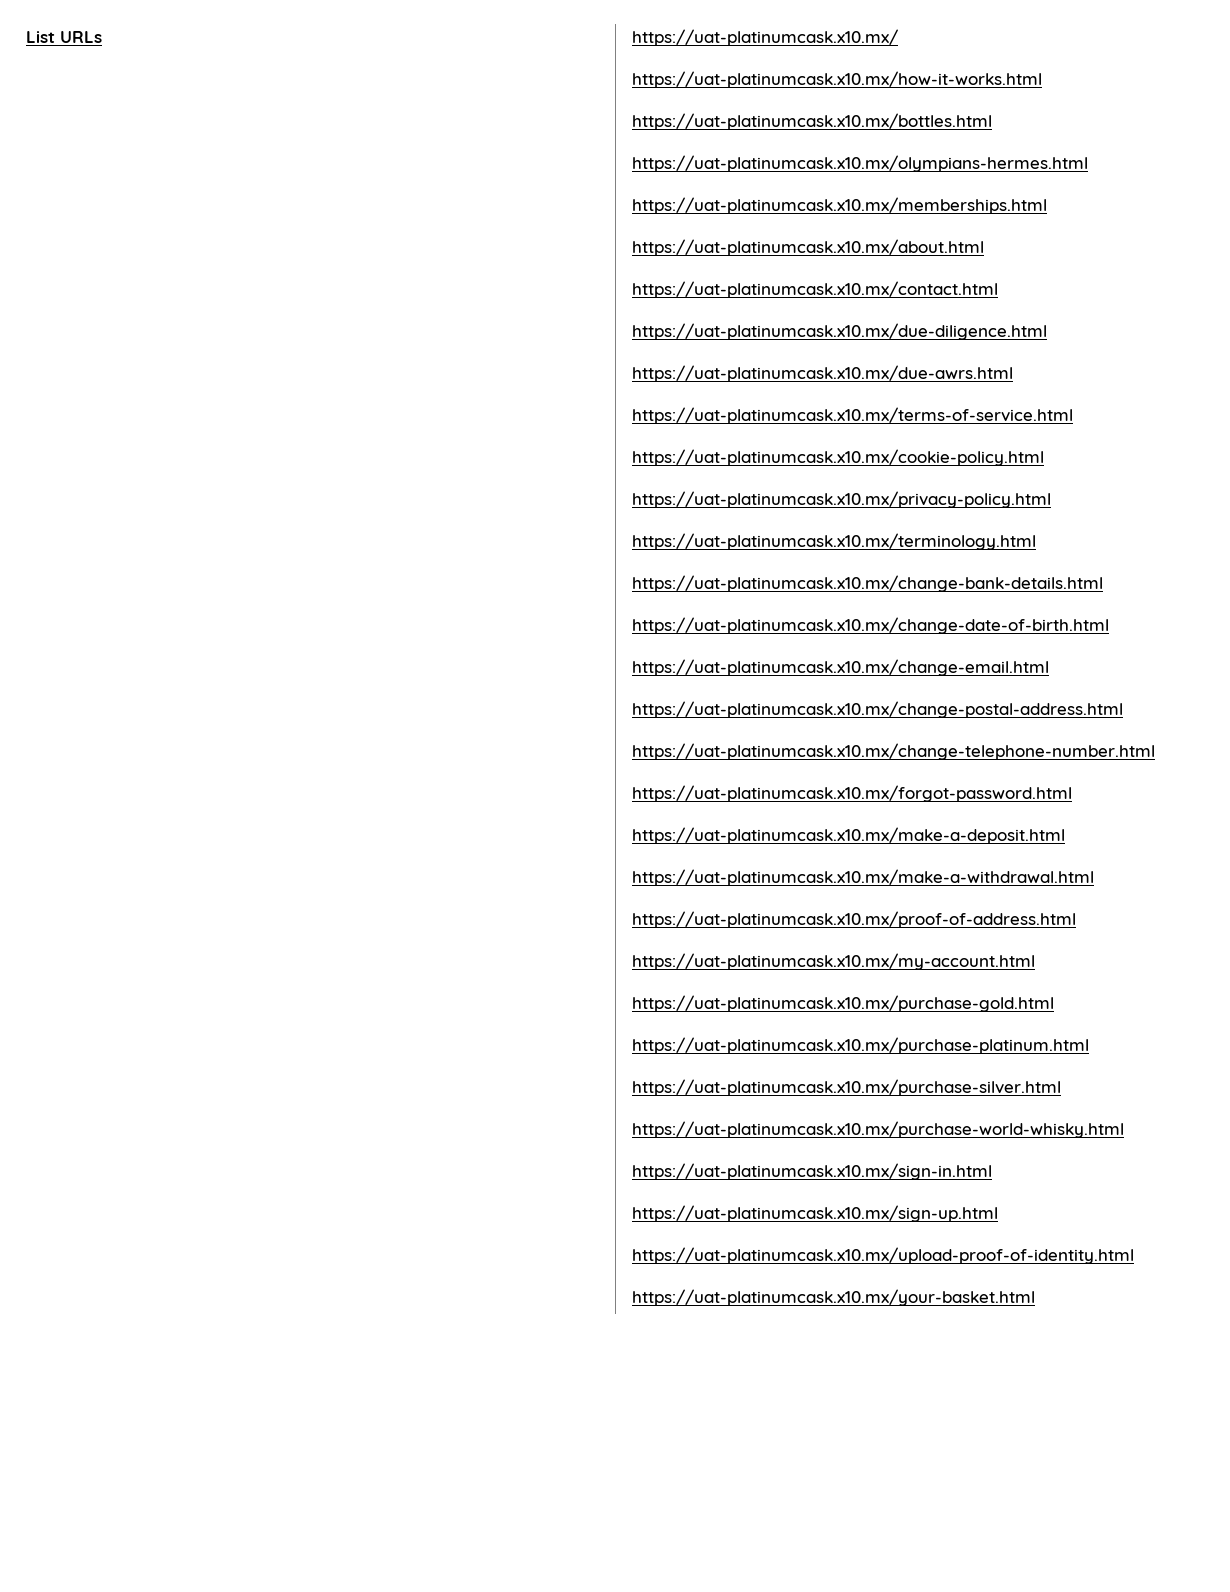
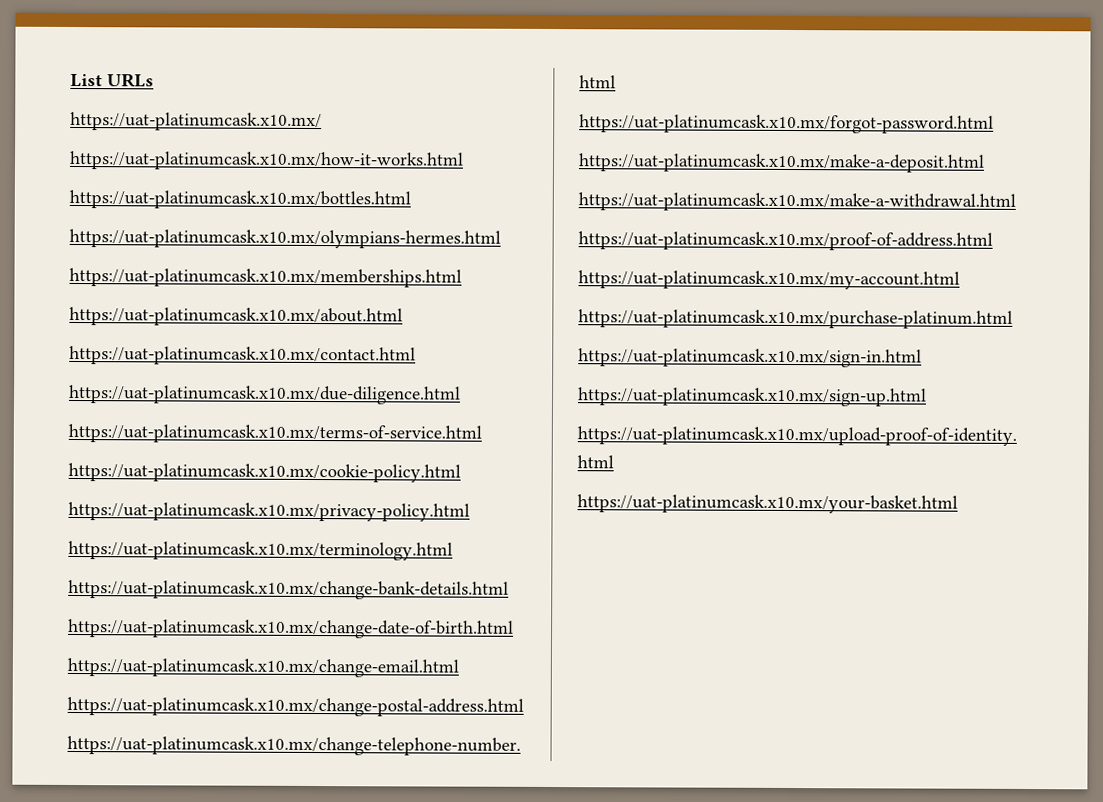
[632,365,1013,382] // https://uat-platinumcask.x10.mx/due-awrs.html -> (461, 394) none
[632,995,1054,1012] // https://uat-platinumcask.x10.mx/purchase-gold.html -> (960, 280) none
[632,1079,1061,1096] [632,1121,1124,1138] // https://uat-platinumcask.x10.mx/purchase-silver.html // https://uat-platinumcask.x10.mx/purchase-world-whisky.html -> (1013, 319) none

